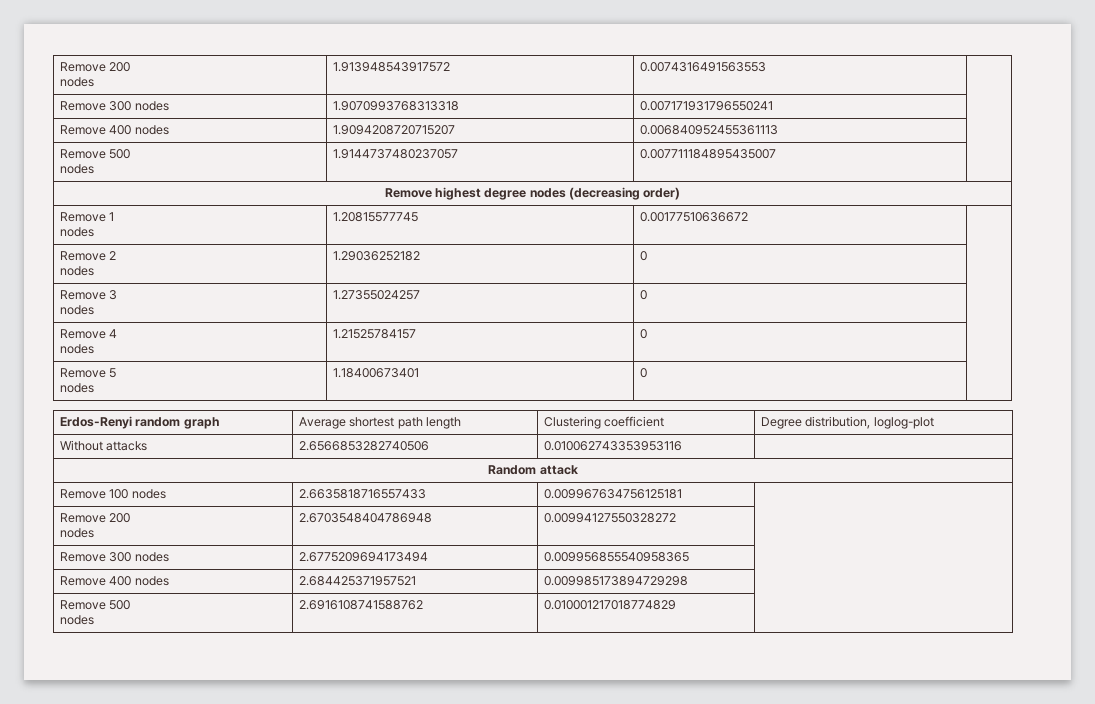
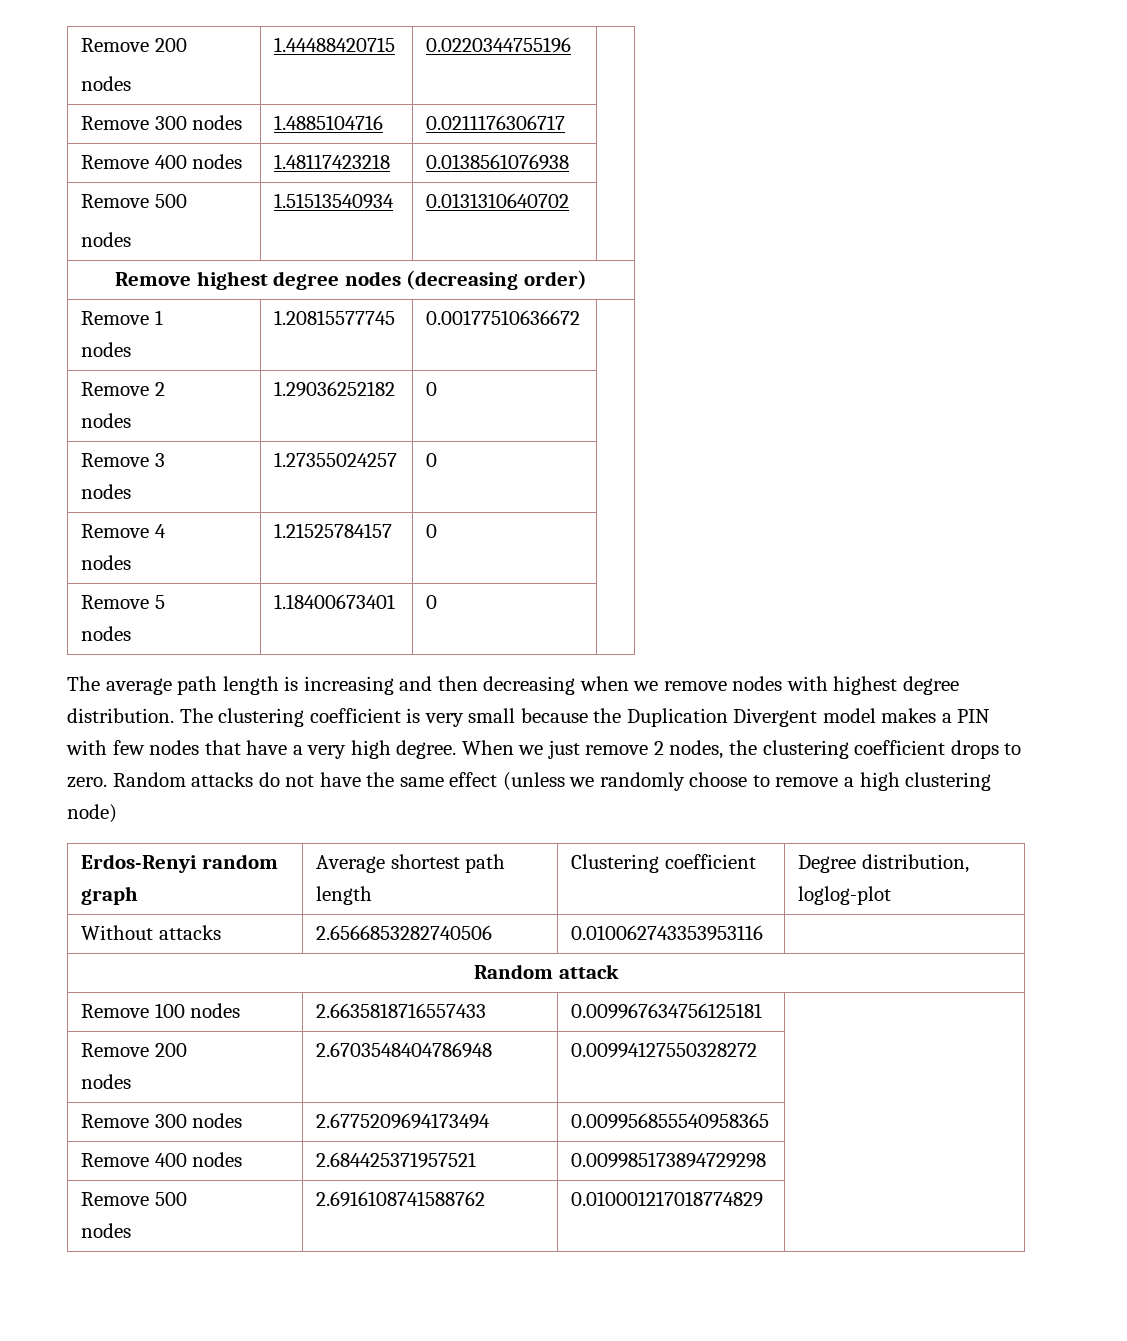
[59,62,131,72] [59,77,94,87] [332,62,450,72] [639,62,766,72] [59,101,169,111] [332,101,459,111] [639,101,773,111] [59,125,169,135] [332,125,455,135] [639,125,778,135] [59,149,131,159] [59,164,94,174] [332,149,458,159] [639,149,776,159] Remove 200 // nodes | 1.913948543917572 | 0.0074316491563553 | // Remove 300 nodes | 1.9070993768313318 | 0.007171931796550241 | // Remove 400 nodes | 1.9094208720715207 | 0.006840952455361113 | // Remove 500 // nodes | 1.9144737480237057 | 0.007711184895435007 -> [81,38,187,52] [81,76,132,91] [274,37,396,52] [426,37,572,53] [81,115,243,130] [274,115,384,130] [426,115,566,130] [81,154,243,169] [274,154,391,169] [426,154,570,170] [81,194,187,208] [81,232,132,247] [274,193,395,209] [426,193,570,208] Remove 200 // nodes | 1.44488420715 | 0.0220344755196 | // Remove 300 nodes | 1.4885104716 | 0.0211176306717 | // Remove 400 nodes | 1.48117423218 | 0.0138561076938 | // Remove 500 // nodes | 1.51513540934 | 0.0131310640702
(647, 373) none -> [67,676,960,695] [67,708,991,727] [66,740,1022,759] [67,772,992,791] [67,804,117,823] // The average path length is increasing and then decreasing when we remove nodes with highest degree distribution. The clustering coefficient is very small because the Duplication Divergent model makes a PIN with few nodes that have a very high degree. When we just remove 2 nodes, the clustering coefficient drops to zero. Random attacks do not have the same effect (unless we randomly choose to remove a high clustering node)

